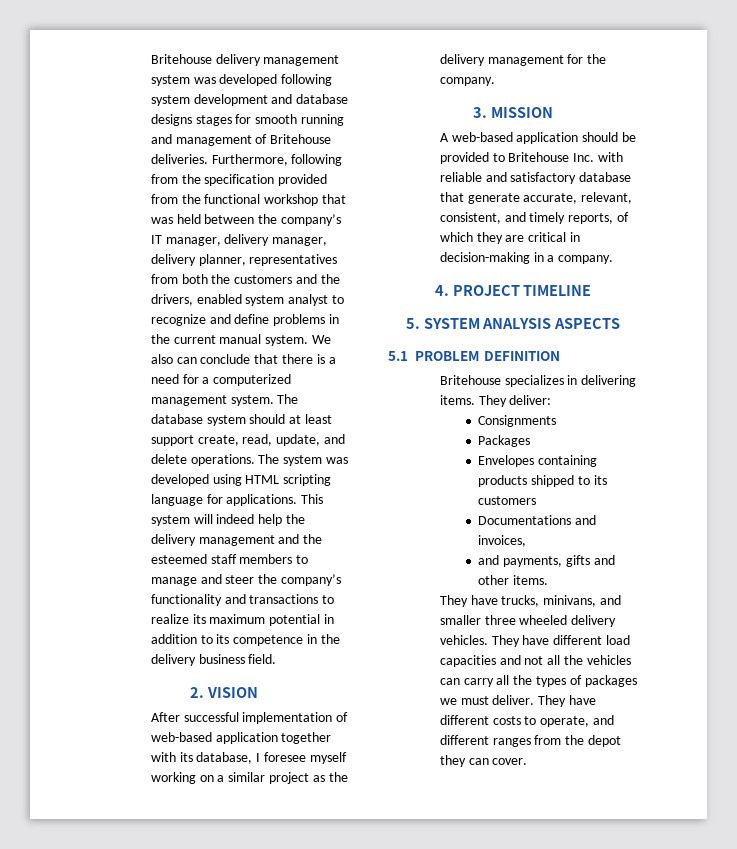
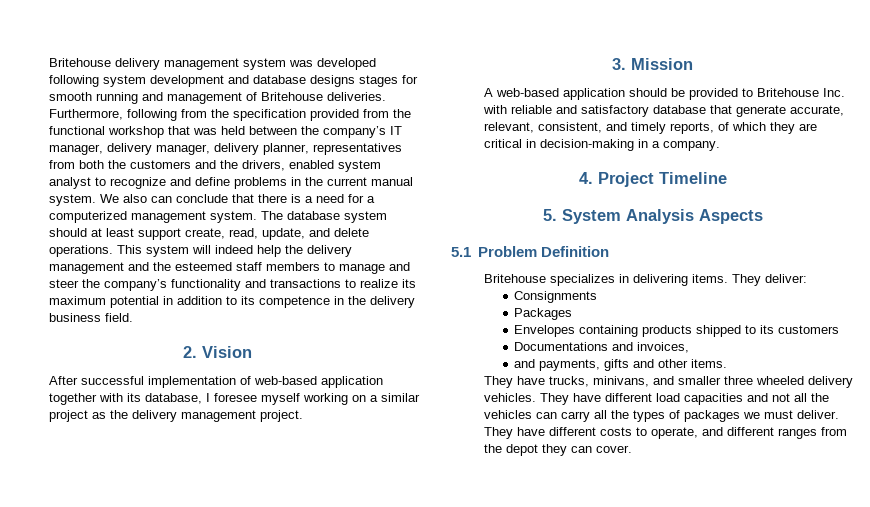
[258,454,348,466] [150,474,332,486] [150,494,298,506] The system was developed using HTML scripting language for applications. -> (113, 251) none
[206,687,258,698] VISION -> [202,346,252,358] Vision
[567,54,607,64] [439,77,495,86] for the company. -> [259,410,303,422] project.
[490,107,553,118] MISSION -> [631,58,693,70] Mission
[452,285,592,296] PROJECT TIMELINE -> [597,172,727,187] Project Timeline
[423,318,621,329] SYSTEM ANALYSIS ASPECTS -> [561,209,763,224] System Analysis Aspects
[415,351,560,361] PROBLEM DEFINITION -> [477,246,609,257] Problem Definition

